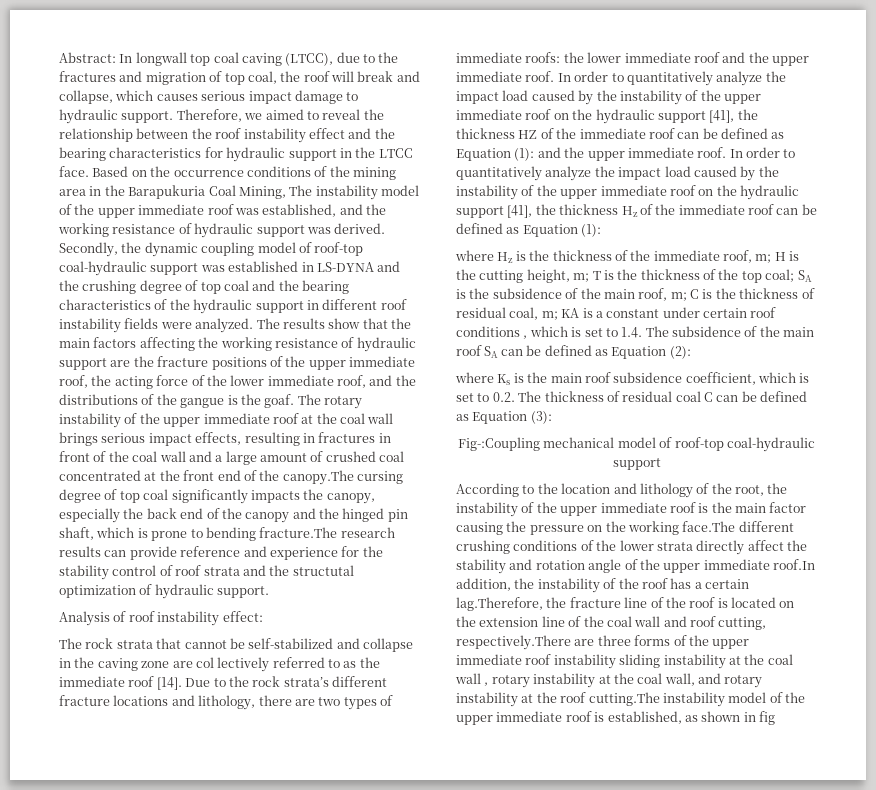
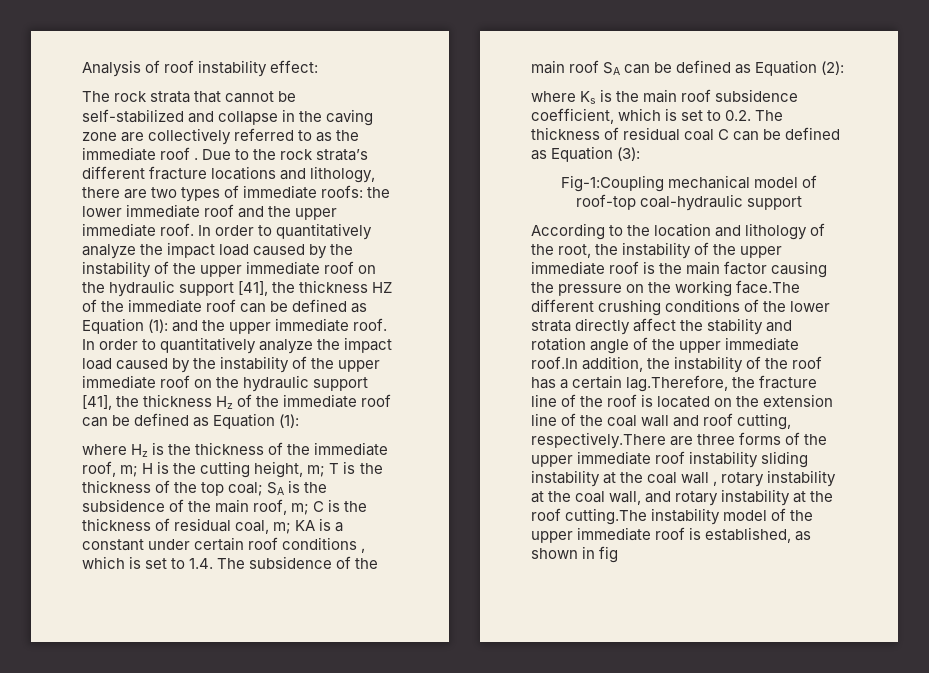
[59,52,399,66] [59,71,420,85] [59,90,359,104] [59,109,384,124] [59,128,395,143] [59,147,413,162] [59,166,396,180] [59,185,419,200] [59,204,386,218] [58,223,386,238] [59,242,364,257] [59,261,401,276] [59,280,349,294] [59,299,407,314] [59,318,411,333] [59,337,416,352] [59,356,415,370] [59,375,416,389] [59,394,362,409] [59,413,394,428] [59,432,391,446] [59,451,405,465] [59,470,403,485] [59,489,375,504] [59,508,408,523] [59,527,395,541] [59,546,383,560] [59,565,354,580] [59,584,270,599] Abstract: In longwall top coal caving (LTCC), due to the fractures and migration of top coal, the roof will break and collapse, which causes serious impact damage to hydraulic support. Therefore, we aimed to reveal the relationship between the roof instability effect and the bearing characteristics for hydraulic support in the LTCC face. Based on the occurrence conditions of the mining area in the Barapukuria Coal Mining, The instability model of the upper immediate roof was established, and the working resistance of hydraulic support was derived. Secondly, the dynamic coupling model of roof-top coal-hydraulic support was established in LS-DYNA and the crushing degree of top coal and the bearing characteristics of the hydraulic support in different roof instability fields were analyzed. The results show that the main factors affecting the working resistance of hydraulic support are the fracture positions of the upper immediate roof, the acting force of the lower immediate roof, and the distributions of the gangue is the goaf. The rotary instability of the upper immediate roof at the coal wall brings serious impact effects, resulting in fractures in front of the coal wall and a large amount of crushed coal concentrated at the front end of the canopy.The cursing degree of top coal significantly impacts the canopy, especially the back end of the canopy and the hinged pin shaft, which is prone to bending fracture.The research results can provide reference and experience for the stability control of roof strata and the structutal optimization of hydraulic support. // -> (82, 68) none
[195,657,270,672] col lectively -> [148,128,232,145] collectively
[156,677,182,690] [14]. -> [194,158,199,160] .
[458,437,541,451] Fig-:Coupling -> [560,175,664,192] Fig-1:Coupling

